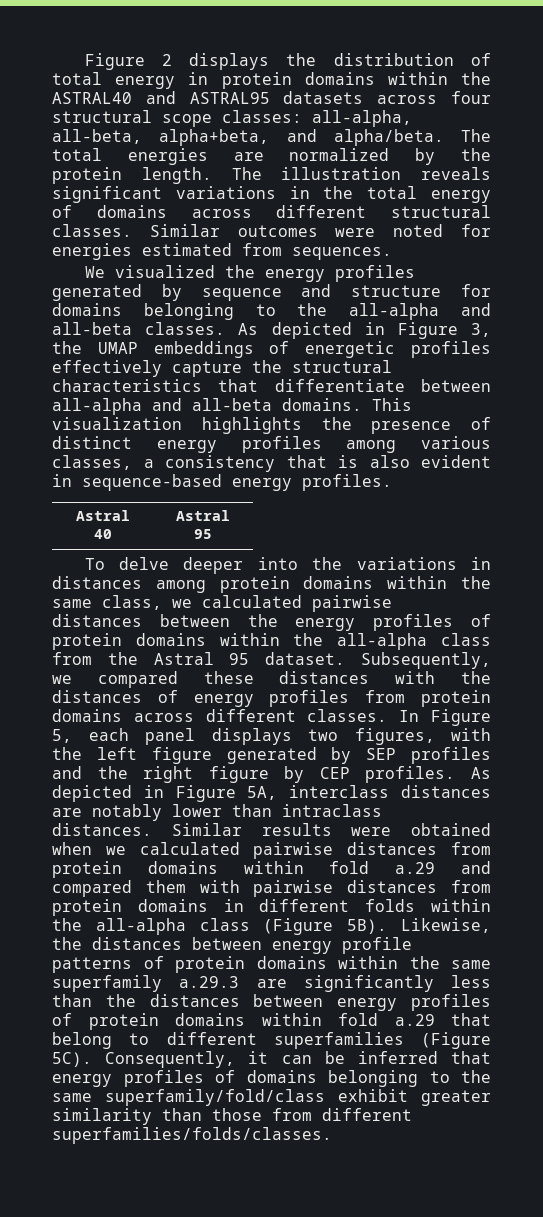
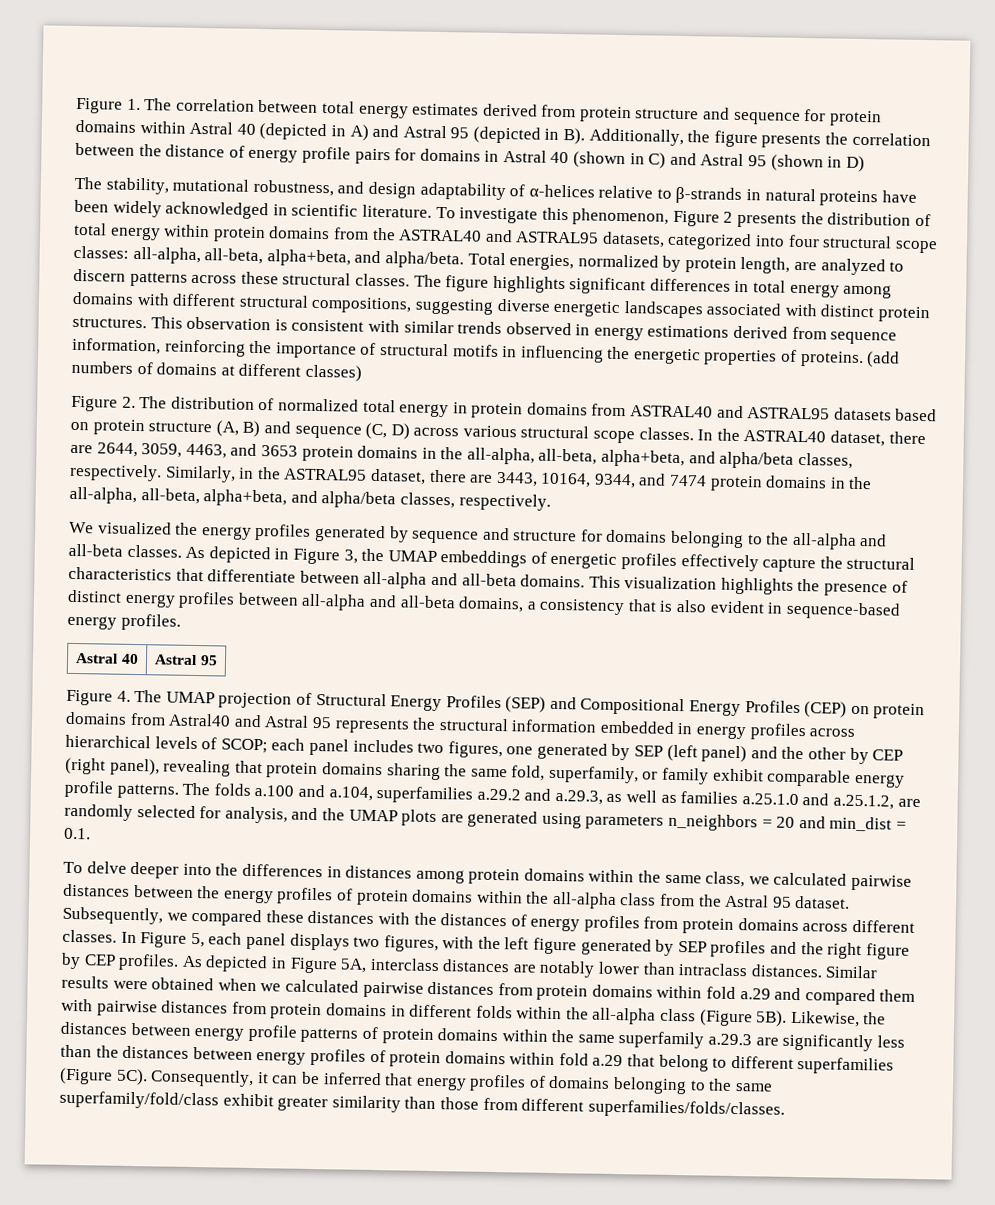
[84,53,270,70] Figure 2 displays -> [76,97,882,127] [75,119,931,149] [75,142,865,173] [74,176,917,207] [74,199,798,228] Figure 1. The correlation between total energy estimates derived from protein structure and sequence for protein domains within Astral 40 (depicted in A) and Astral 95 (depicted in B). Additionally, the figure presents the correlation between the distance of energy profile pairs for domains in Astral 40 (shown in C) and Astral 95 (shown in D) // The stability, mutational robustness, and design adaptability of α-helices relative to β-strands in natural proteins have been widely acknowledged in scientific literature. To investigate this phenomenon, Figure 2 presents
[188,72,448,89] in protein domains within -> [164,224,369,243] within protein domains from
[283,91,438,104] datasets across -> [601,231,786,251] datasets, categorized into
[461,129,491,142] [52,148,492,165] [52,167,491,184] [52,186,492,203] [52,205,491,218] [52,224,492,237] [52,243,392,260] The total energies are normalized by the protein length. The illustration reveals significant variations in the total energy of domains across different structural classes. Similar outcomes were noted for energies estimated from sequences. -> [467,252,905,276] [73,268,893,299] [72,291,931,323] [72,316,898,345] [72,337,901,368] [71,360,362,382] [71,395,938,422] [70,419,926,447] [70,442,853,469] [69,463,873,492] [69,486,551,511] Total energies, normalized by protein length, are analyzed to discern patterns across these structural classes. The figure highlights significant differences in total energy among domains with different structural compositions, suggesting diverse energetic landscapes associated with distinct protein structures. This observation is consistent with similar trends observed in energy estimations derived from sequence information, reinforcing the importance of structural motifs in influencing the energetic properties of proteins. (add numbers of domains at different classes) // Figure 2. The distribution of normalized total energy in protein domains from ASTRAL40 and ASTRAL95 datasets based on protein structure (A, B) and sequence (C, D) across various structural scope classes. In the ASTRAL40 dataset, there are 2644, 3059, 4463, and 3653 protein domains in the all-alpha, all-beta, alpha+beta, and alpha/beta classes, respectively. Similarly, in the ASTRAL95 dataset, there are 3443, 10164, 9344, and 7474 protein domains in the all-alpha, all-beta, alpha+beta, and alpha/beta classes, respectively.
[346,436,491,453] [52,455,132,470] among various classes, -> [237,592,525,613] between all-alpha and all-beta domains,
(212, 534) none -> [66,689,926,720] [65,711,856,741] [65,734,904,765] [65,757,905,788] [64,780,921,810] [64,803,908,832] [64,827,91,840] // Figure 4. The UMAP projection of Structural Energy Profiles (SEP) and Compositional Energy Profiles (CEP) on protein domains from Astral40 and Astral 95 represents the structural information embedded in energy profiles across hierarchical levels of SCOP; each panel includes two figures, one generated by SEP (left panel) and the other by CEP (right panel), revealing that protein domains sharing the same fold, superfamily, or family exhibit comparable energy profile patterns. The folds a.100 and a.104, superfamilies a.29.2 and a.29.3, as well as families a.25.1.0 and a.25.1.2, are randomly selected for analysis, and the UMAP plots are generated using parameters n_neighbors = 20 and min_dist = 0.1.
[356,557,457,570] variations -> [241,863,323,878] differences

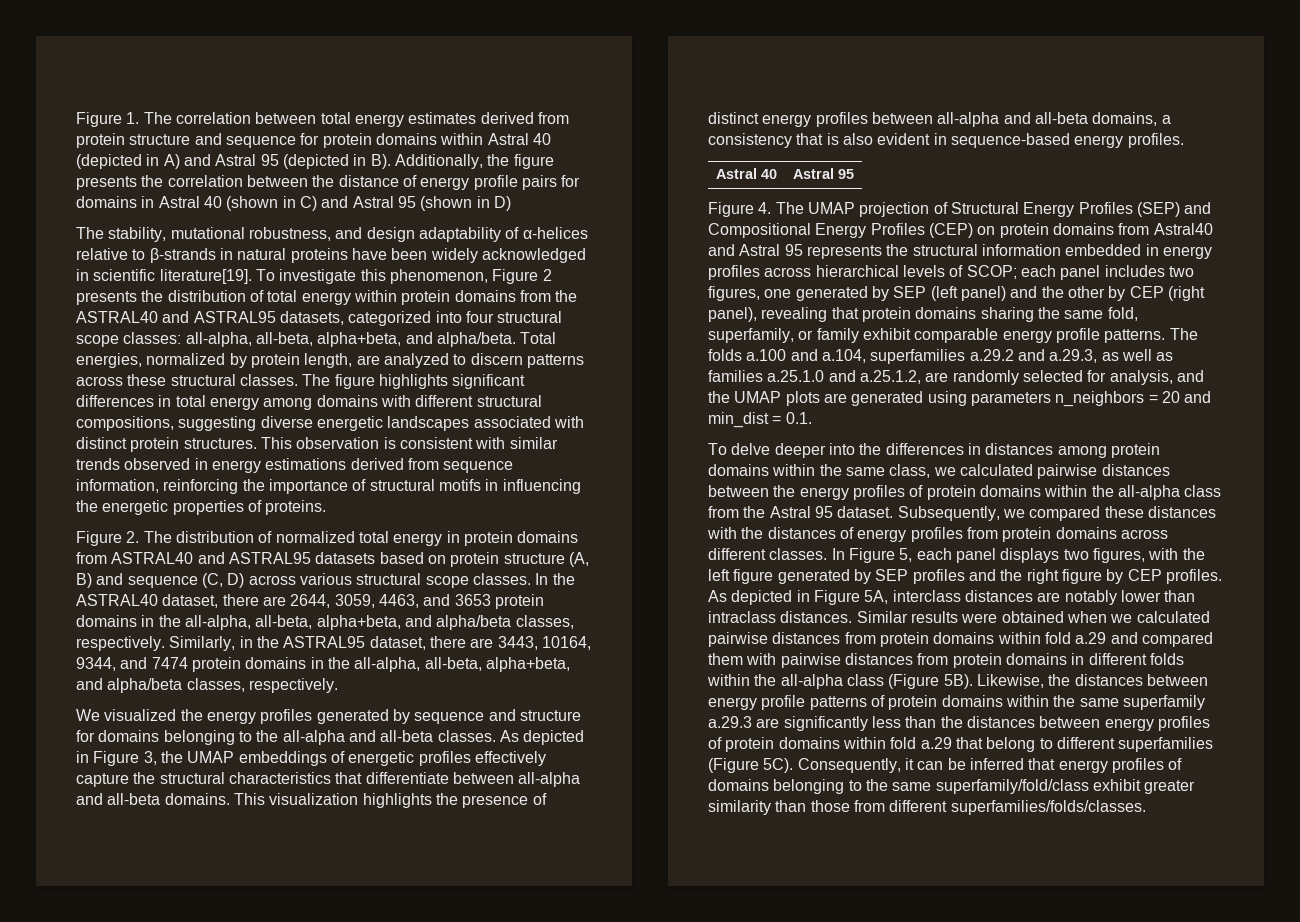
[361,204,432,218] literature. -> [159,269,252,284] literature[19].
[866,351,901,368] [71,360,362,382] (add numbers of domains at different classes) -> (327, 507) none

